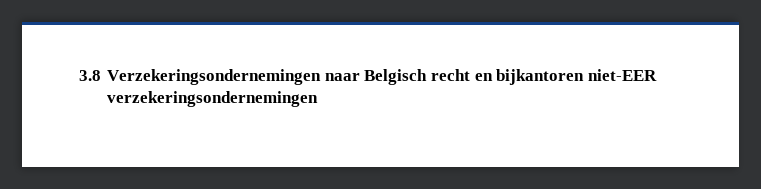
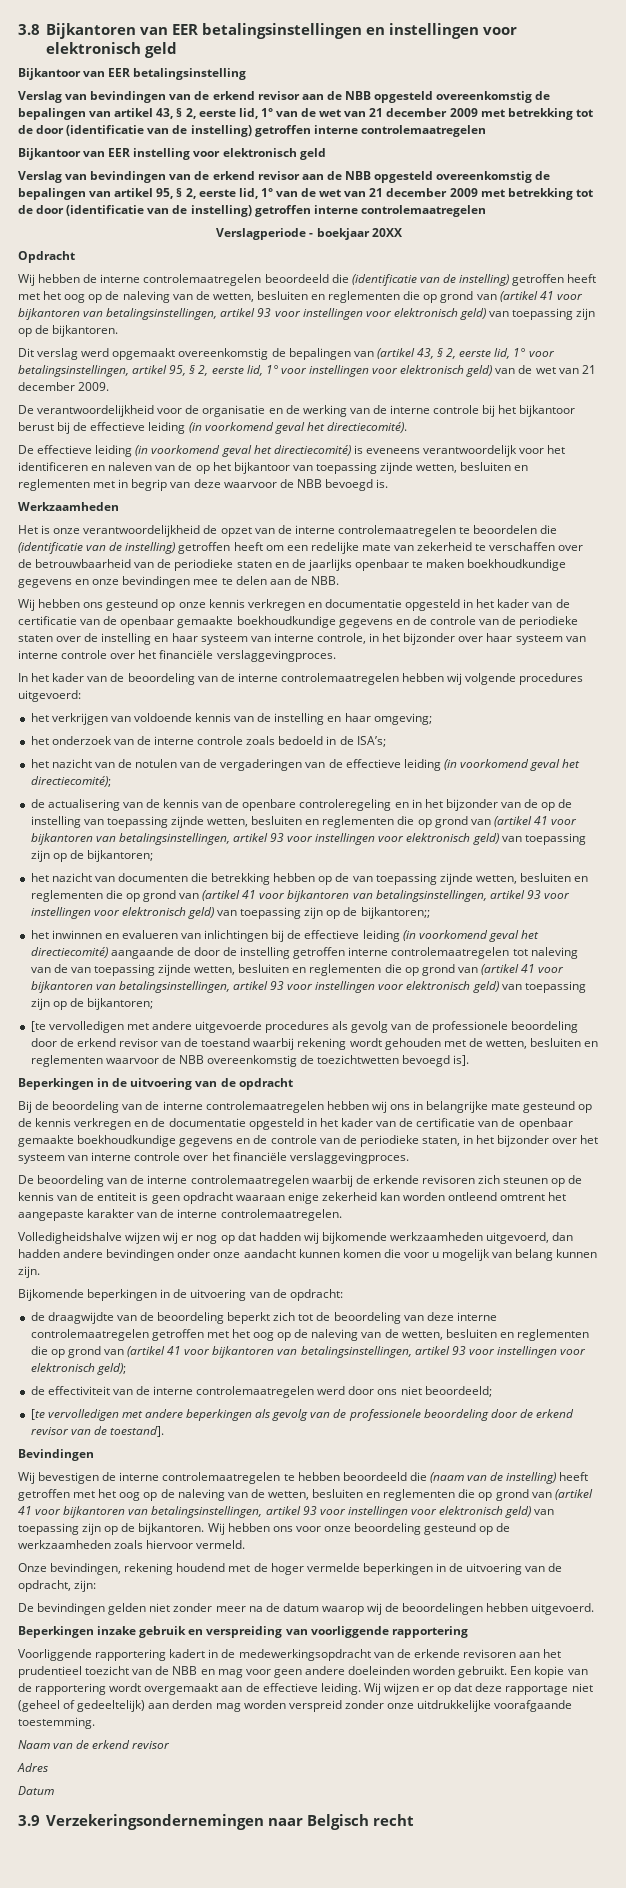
[107,69,657,85] [107,91,319,107] Verzekeringsondernemingen naar Belgisch recht en bijkantoren niet-EER verzekeringsondernemingen -> [45,23,517,39] [45,42,177,58] [18,68,247,80] [18,91,551,103] [18,108,593,120] [18,125,486,137] [18,148,326,160] [18,171,551,183] [18,188,593,200] [18,205,486,217] [216,228,402,240] [18,251,75,263] [18,274,597,286] [18,291,583,303] [18,308,596,320] [18,325,119,337] [18,348,555,360] [18,365,596,377] [18,382,110,391] [18,405,576,417] [18,422,407,434] [18,445,566,457] [18,462,529,474] [18,479,389,491] [18,502,119,511] [18,525,558,537] [18,542,584,554] [18,559,567,571] [18,576,339,588] [18,599,570,611] [18,616,579,628] [18,633,586,645] [18,650,336,662] [18,673,584,685] [18,690,81,702] [30,713,432,725] [30,736,386,747] [30,759,581,771] [30,776,111,787] [30,799,573,811] [30,816,578,828] [30,833,586,845] [30,850,153,862] [30,873,589,885] [30,890,571,902] [30,907,430,919] [30,930,540,942] [30,947,578,959] [30,964,565,976] [30,981,586,993] [30,998,153,1010] [30,1021,578,1033] [30,1038,599,1050] [30,1055,470,1067] [18,1078,293,1090] [18,1101,593,1113] [18,1118,573,1130] [18,1135,599,1147] [18,1152,409,1164] [18,1175,583,1187] [18,1192,567,1204] [18,1209,342,1221] [18,1232,574,1244] [18,1249,598,1261] [18,1266,40,1278] [18,1289,343,1301] [30,1312,497,1324] [30,1329,590,1341] [30,1346,587,1358] [30,1363,126,1375] [30,1386,492,1398] [30,1409,575,1421] [30,1426,164,1437] [18,1449,94,1461] [18,1472,589,1484] [18,1489,593,1501] [18,1506,555,1518] [18,1523,511,1535] [18,1540,246,1549] [18,1563,563,1575] [18,1580,97,1592] [18,1603,595,1615] [18,1626,468,1638] [18,1649,562,1661] [18,1666,588,1678] [18,1683,593,1695] [18,1700,573,1712] [18,1717,95,1729] [18,1740,171,1749] [17,1763,48,1772] [18,1786,54,1795] [18,1814,414,1830] Bijkantoren van EER betalingsinstellingen en instellingen voor elektronisch geld // Bijkantoor van EER betalingsinstelling // Verslag van bevindingen van de erkend revisor aan de NBB opgesteld overeenkomstig de bepalingen van artikel 43, § 2, eerste lid, 1° van de wet van 21 december 2009 met betrekking tot de door (identificatie van de instelling) getroffen interne controlemaatregelen // Bijkantoor van EER instelling voor elektronisch geld // Verslag van bevindingen van de erkend revisor aan de NBB opgesteld overeenkomstig de bepalingen van artikel 95, § 2, eerste lid, 1° van de wet van 21 december 2009 met betrekking tot de door (identificatie van de instelling) getroffen interne controlemaatregelen // Verslagperiode - boekjaar 20XX // Opdracht // Wij hebben de interne controlemaatregelen beoordeeld die (identificatie van de instelling) getroffen heeft met het oog op de naleving van de wetten, besluiten en reglementen die op grond van (artikel 41 voor bijkantoren van betalingsinstellingen, artikel 93 voor instellingen voor elektronisch geld) van toepassing zijn op de bijkantoren. // Dit verslag werd opgemaakt overeenkomstig de bepalingen van (artikel 43, § 2, eerste lid, 1° voor betalingsinstellingen, artikel 95, § 2, eerste lid, 1° voor instellingen voor elektronisch geld) van de wet van 21 december 2009. // De verantwoordelijkheid voor de organisatie en de werking van de interne controle bij het bijkantoor berust bij de effectieve leiding (in voorkomend geval het directiecomité). // De effectieve leiding (in voorkomend geval het directiecomité) is eveneens verantwoordelijk voor het identificeren en naleven van de op het bijkantoor van toepassing zijnde wetten, besluiten en reglementen met in begrip van deze waarvoor de NBB bevoegd is. // Werkzaamheden // Het is onze verantwoordelijkheid de opzet van de interne controlemaatregelen te beoordelen die (identificatie van de instelling) getroffen heeft om een redelijke mate van zekerheid te verschaffen over de betrouwbaarheid van de periodieke staten en de jaarlijks openbaar te maken boekhoudkundige gegevens en onze bevindingen mee te delen aan de NBB. // Wij hebben ons gesteund op onze kennis verkregen en documentatie opgesteld in het kader van de certificatie van de openbaar gemaakte boekhoudkundige gegevens en de controle van de periodieke staten over de instelling en haar systeem van interne controle, in het bijzonder over haar systeem van interne controle over het financiële verslaggevingproces. // In het kader van de beoordeling van de interne controlemaatregelen hebben wij volgende procedures uitgevoerd: // het verkrijgen van voldoende kennis van de instelling en haar omgeving; // het onderzoek van de interne controle zoals bedoeld in de ISA’s; // het nazicht van de notulen van de vergaderingen van de effectieve leiding (in voorkomend geval het directiecomité); // de actualisering van de kennis van de openbare controleregeling en in het bijzonder van de op de instelling van toepassing zijnde wetten, besluiten en reglementen die op grond van (artikel 41 voor bijkantoren van betalingsinstellingen, artikel 93 voor instellingen voor elektronisch geld) van toepassing zijn op de bijkantoren; // het nazicht van documenten die betrekking hebben op de van toepassing zijnde wetten, besluiten en reglementen die op grond van (artikel 41 voor bijkantoren van betalingsinstellingen, artikel 93 voor instellingen voor elektronisch geld) van toepassing zijn op de bijkantoren;; // het inwinnen en evalueren van inlichtingen bij de effectieve leiding (in voorkomend geval het directiecomité) aangaande de door de instelling getroffen interne controlemaatregelen tot naleving van de van toepassing zijnde wetten, besluiten en reglementen die op grond van (artikel 41 voor bijkantoren van betalingsinstellingen, artikel 93 voor instellingen voor elektronisch geld) van toepassing zijn op de bijkantoren; // [te vervolledigen met andere uitgevoerde procedures als gevolg van de professionele beoordeling door de erkend revisor van de toestand waarbij rekening wordt gehouden met de wetten, besluiten en reglementen waarvoor de NBB overeenkomstig de toezichtwetten bevoegd is]. // Beperkingen in de uitvoering van de opdracht // Bij de beoordeling van de interne controlemaatregelen hebben wij ons in belangrijke mate gesteund op de kennis verkregen en de documentatie opgesteld in het kader van de certificatie van de openbaar gemaakte boekhoudkundige gegevens en de controle van de periodieke staten, in het bijzonder over het systeem van interne controle over het financiële verslaggevingproces. // De beoordeling van de interne controlemaatregelen waarbij de erkende revisoren zich steunen op de kennis van de entiteit is geen opdracht waaraan enige zekerheid kan worden ontleend omtrent het aangepaste karakter van de interne controlemaatregelen. // Volledigheidshalve wijzen wij er nog op dat hadden wij bijkomende werkzaamheden uitgevoerd, dan hadden andere bevindingen onder onze aandacht kunnen komen die voor u mogelijk van belang kunnen zijn. // Bijkomende beperkingen in de uitvoering van de opdracht: // de draagwijdte van de beoordeling beperkt zich tot de beoordeling van deze interne controlemaatregelen getroffen met het oog op de naleving van de wetten, besluiten en reglementen die op grond van (artikel 41 voor bijkantoren van betalingsinstellingen, artikel 93 voor instellingen voor elektronisch geld); // de effectiviteit van de interne controlemaatregelen werd door ons niet beoordeeld; // [te vervolledigen met andere beperkingen als gevolg van de professionele beoordeling door de erkend revisor van de toestand]. // Bevindingen // Wij bevestigen de interne controlemaatregelen te hebben beoordeeld die (naam van de instelling) heeft getroffen met het oog op de naleving van de wetten, besluiten en reglementen die op grond van (artikel 41 voor bijkantoren van betalingsinstellingen, artikel 93 voor instellingen voor elektronisch geld) van toepassing zijn op de bijkantoren. Wij hebben ons voor onze beoordeling gesteund op de werkzaamheden zoals hiervoor vermeld. // Onze bevindingen, rekening houdend met de hoger vermelde beperkingen in de uitvoering van de opdracht, zijn: // De bevindingen gelden niet zonder meer na de datum waarop wij de beoordelingen hebben uitgevoerd. // Beperkingen inzake gebruik en verspreiding van voorliggende rapportering // Voorliggende rapportering kadert in de medewerkingsopdracht van de erkende revisoren aan het prudentieel toezicht van de NBB en mag voor geen andere doeleinden worden gebruikt. Een kopie van de rapportering wordt overgemaakt aan de effectieve leiding. Wij wijzen er op dat deze rapportage niet (geheel of gedeeltelijk) aan derden mag worden verspreid zonder onze uitdrukkelijke voorafgaande toestemming. // Naam van de erkend revisor // Adres // Datum // 3.9 Verzekeringsondernemingen naar Belgisch recht

